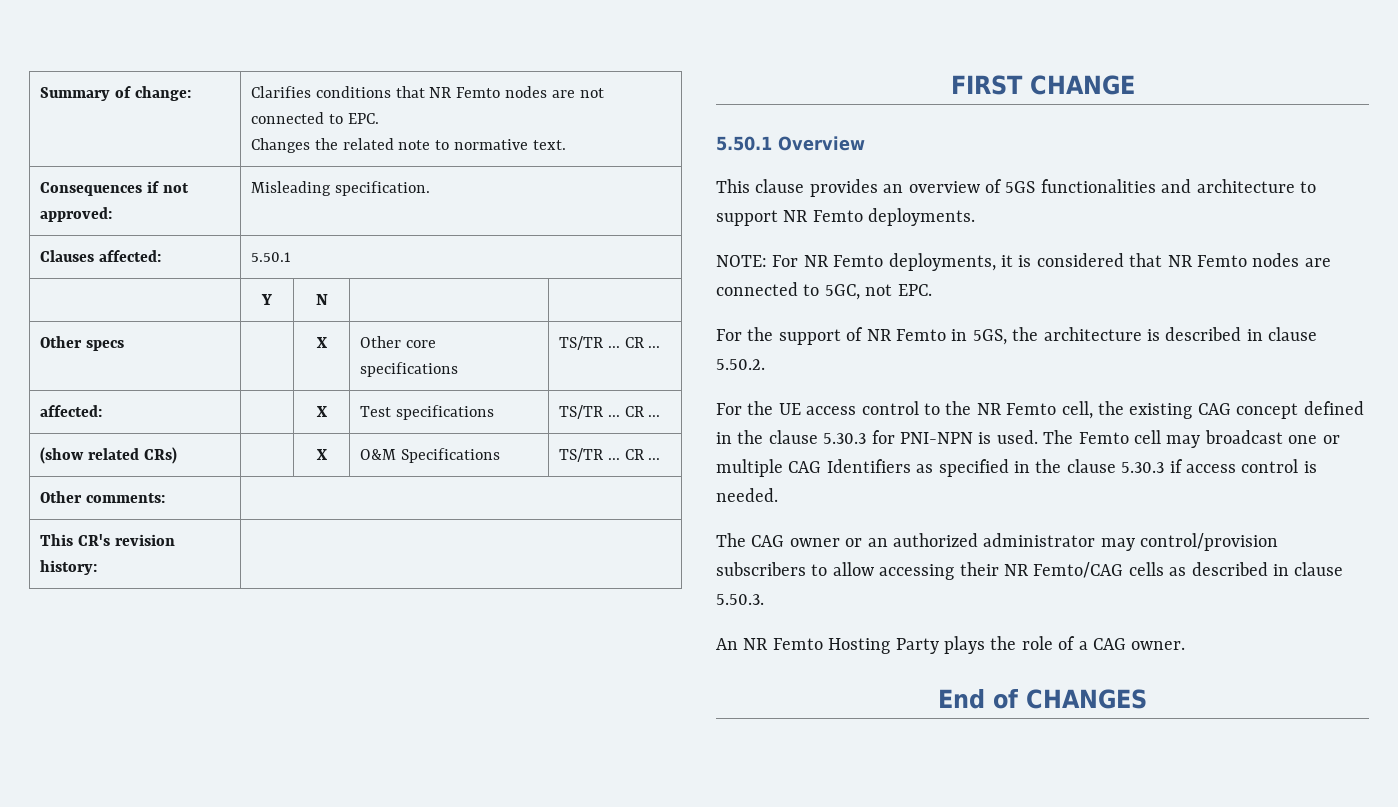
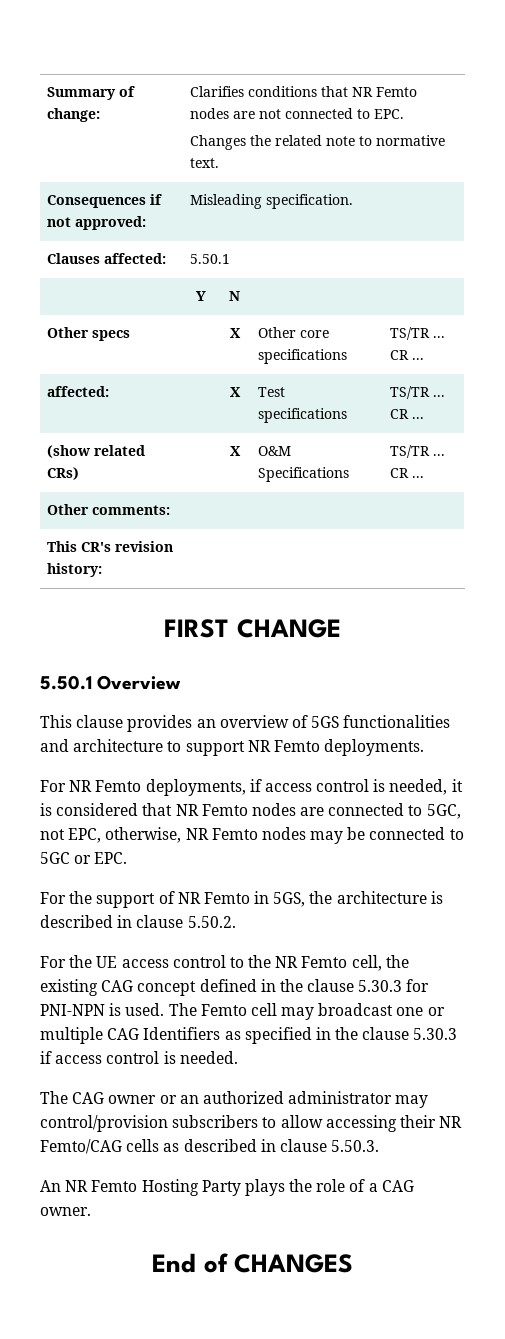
[716,255,767,267] NOTE: -> (425, 747) none
(996, 262) none -> [249,779,448,795] if access control is needed,
(893, 290) none -> [68,827,464,844] [40,852,92,864] EPC, otherwise, NR Femto nodes may be connected to 5GC or

